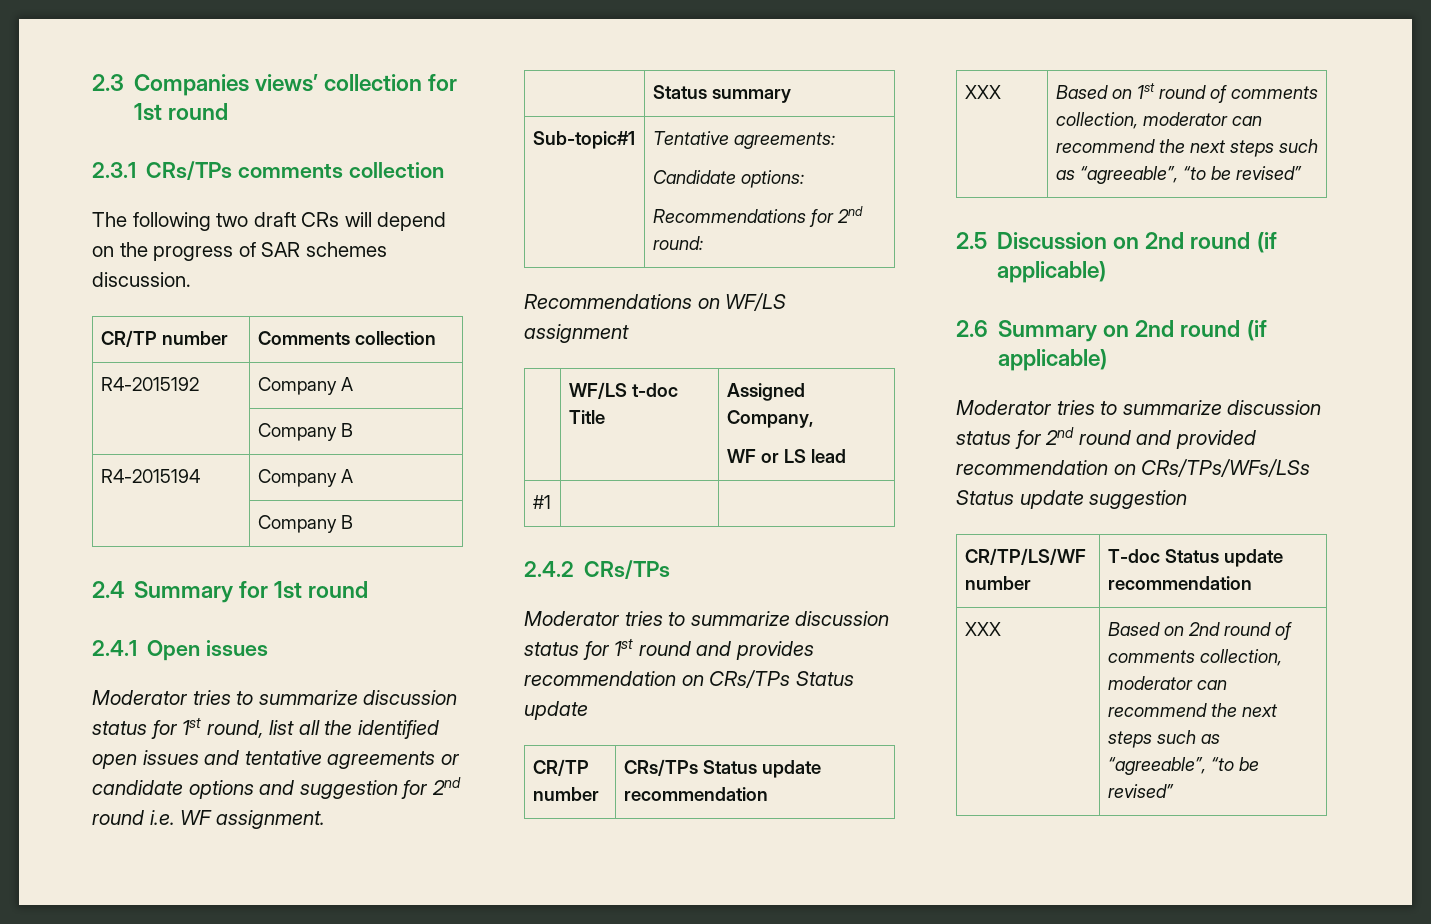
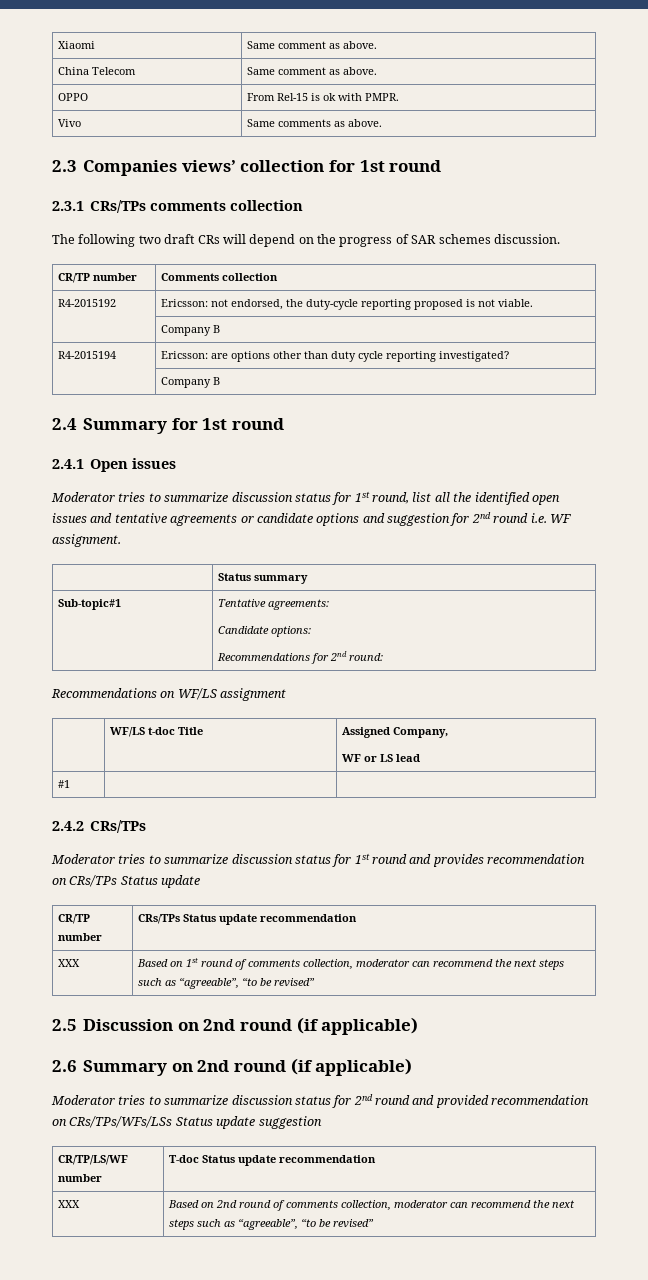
(92, 82) none -> [57,41,95,49] [246,41,377,49] [57,67,136,75] [246,67,377,75] [57,93,88,101] [246,93,399,101] [57,119,81,127] [246,119,382,127] Xiaomi | Same comment as above. // China Telecom | Same comment as above. // OPPO | From Rel-15 is ok with PMPR. // Vivo | Same comments as above. //
[257,377,353,395] [257,423,353,441] [100,469,200,483] [257,469,353,487] Company A // | Company B // R4-2015194 | Company A -> [160,299,533,310] [160,325,220,336] [57,351,116,359] [160,351,509,362] Ericsson: not endorsed, the duty-cycle reporting proposed is not viable. // | Company B // R4-2015194 | Ericsson: are options other than duty cycle reporting investigated?

